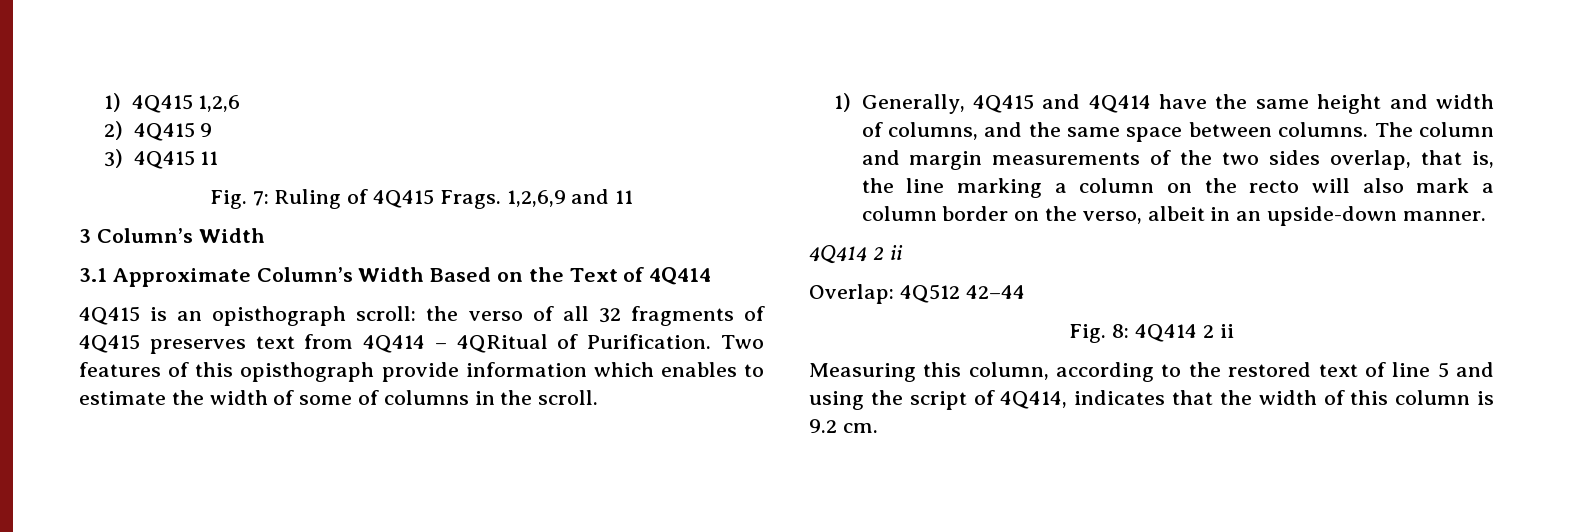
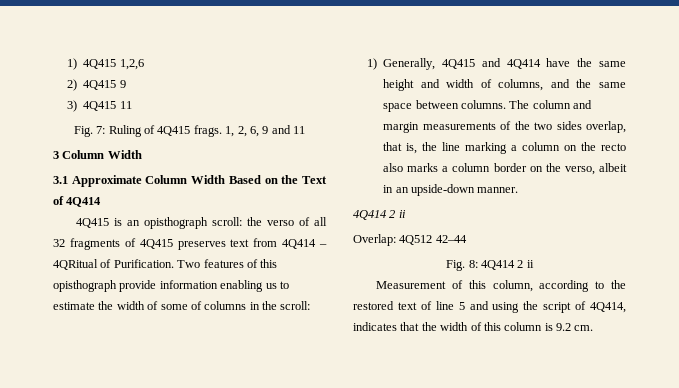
[439,190,566,209] Frags. 1,2,6,9 -> [193,125,269,137] frags. 1, 2, 6, 9
[96,228,193,243] Column’s -> [62,150,105,159] Column
[256,267,353,282] Column’s -> [145,175,188,184] Column
[593,362,737,377] which enables -> [220,280,277,292] enabling us
[538,390,599,405] scroll. -> [280,301,311,310] scroll:
[1311,178,1470,193] will also mark -> [383,163,439,172] also marks
[809,363,916,382] Measuring -> [376,280,464,289] Measurement of

